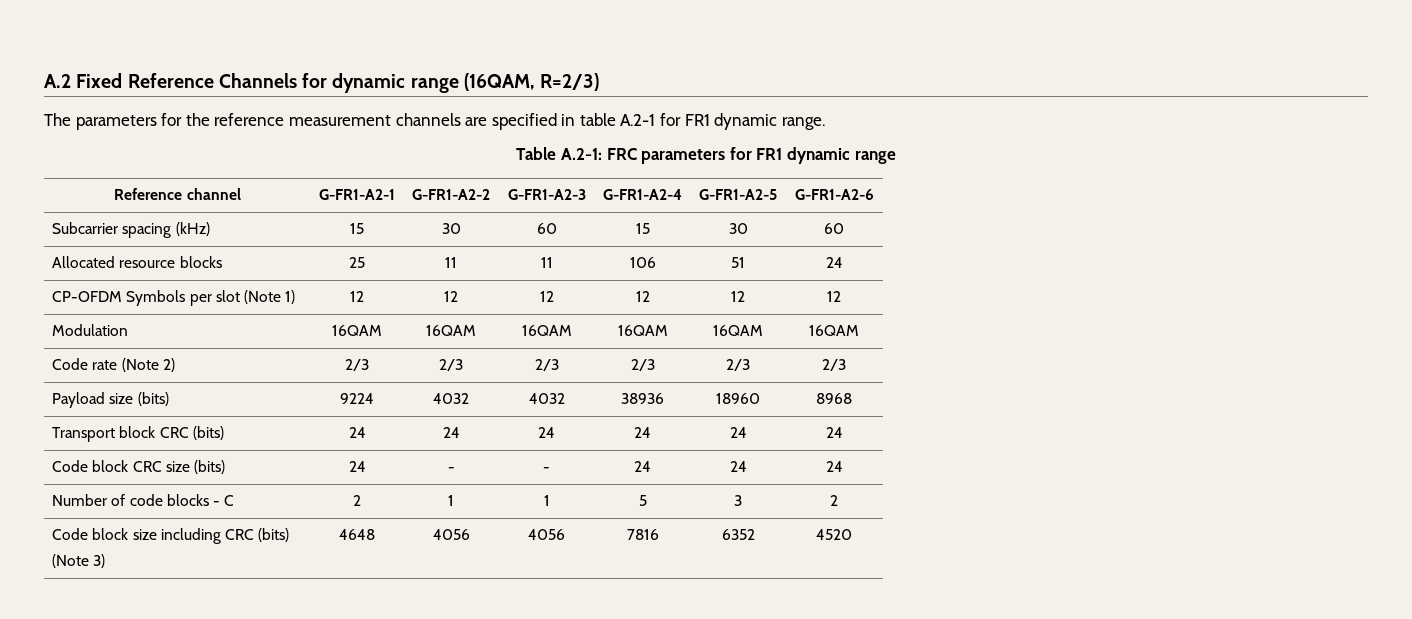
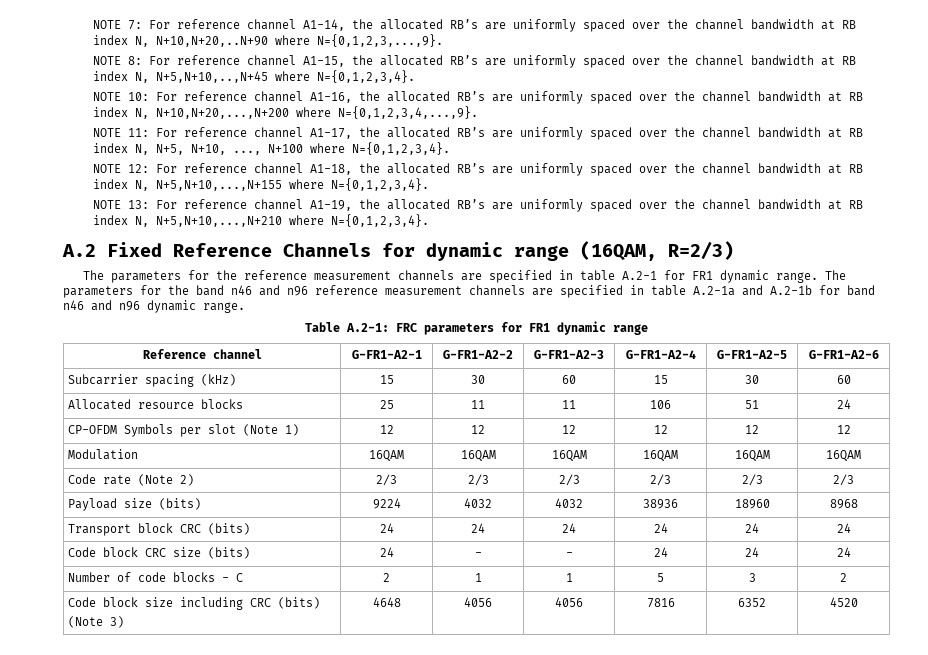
(44, 81) none -> [93,19,857,32] [93,34,444,47] [93,55,857,68] [93,70,416,83] [93,91,864,104] [93,106,479,119] [93,127,864,140] [93,142,451,155] [93,163,864,176] [93,178,430,191] [93,199,864,212] [93,214,430,227] NOTE 7: For reference channel A1-14, the allocated RB’s are uniformly spaced over the channel bandwidth at RB index N, N+10,N+20,..N+90 where N={0,1,2,3,...,9}. // NOTE 8: For reference channel A1-15, the allocated RB’s are uniformly spaced over the channel bandwidth at RB index N, N+5,N+10,..,N+45 where N={0,1,2,3,4}. // NOTE 10: For reference channel A1-16, the allocated RB’s are uniformly spaced over the channel bandwidth at RB index N, N+10,N+20,...,N+200 where N={0,1,2,3,4,...,9}. // NOTE 11: For reference channel A1-17, the allocated RB’s are uniformly spaced over the channel bandwidth at RB index N, N+5, N+10, ..., N+100 where N={0,1,2,3,4}. // NOTE 12: For reference channel A1-18, the allocated RB’s are uniformly spaced over the channel bandwidth at RB index N, N+5,N+10,...,N+155 where N={0,1,2,3,4}. // NOTE 13: For reference channel A1-19, the allocated RB’s are uniformly spaced over the channel bandwidth at RB index N, N+5,N+10,...,N+210 where N={0,1,2,3,4}. //
(825, 123) none -> [824,270,846,280] [63,285,875,298] [63,300,245,313] The parameters for the band n46 and n96 reference measurement channels are specified in table A.2-1a and A.2-1b for band n46 and n96 dynamic range.

